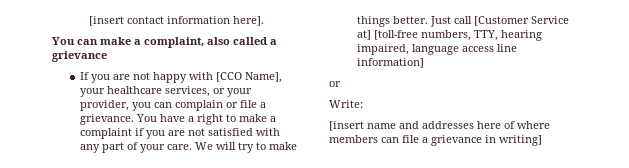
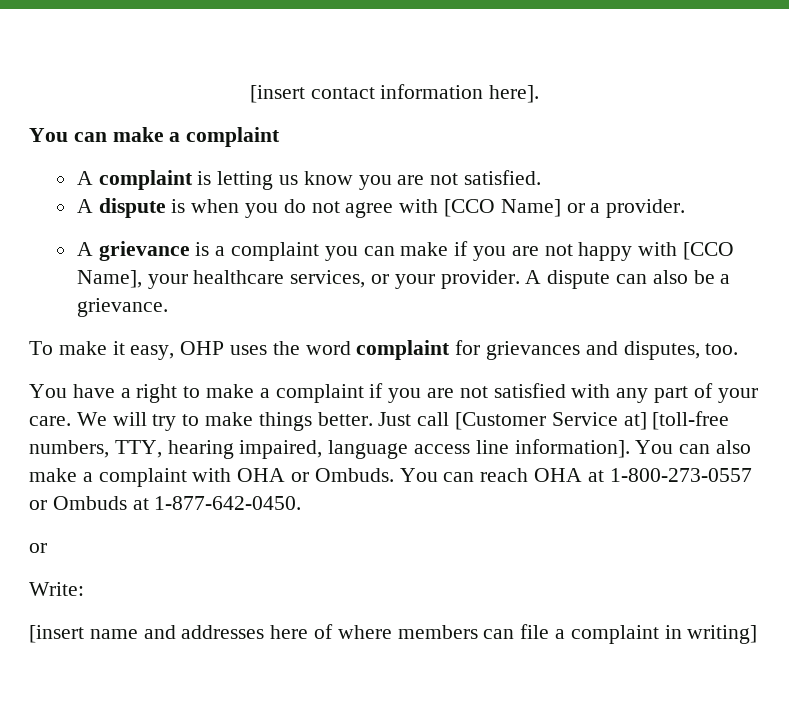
[144,37,277,48] [52,51,107,62] [79,72,89,80] complaint, also called a grievance // If -> [186,127,281,147] [76,170,541,190] [76,198,686,218] [76,241,469,261] complaint // A complaint is letting us know you are not satisfied. // A dispute is when you do not agree with [CCO Name] or a provider. // A grievance is a complaint you can make if
[79,100,266,111] [79,114,134,125] provider, you can complain or file a grievance. -> [440,270,731,289] [76,298,168,317] [29,340,739,360] provider. A dispute can also be a grievance. // To make it easy, OHP uses the word complaint for grievances and disputes, too. //
[356,58,424,68] information] -> [514,439,752,458] [29,468,752,487] [29,496,302,510] information]. You can also make a complaint with OHA or Ombuds. You can reach OHA at 1-800-273-0557 or Ombuds at 1-877-642-0450.
[431,135,482,146] grievance -> [570,625,659,644] complaint

